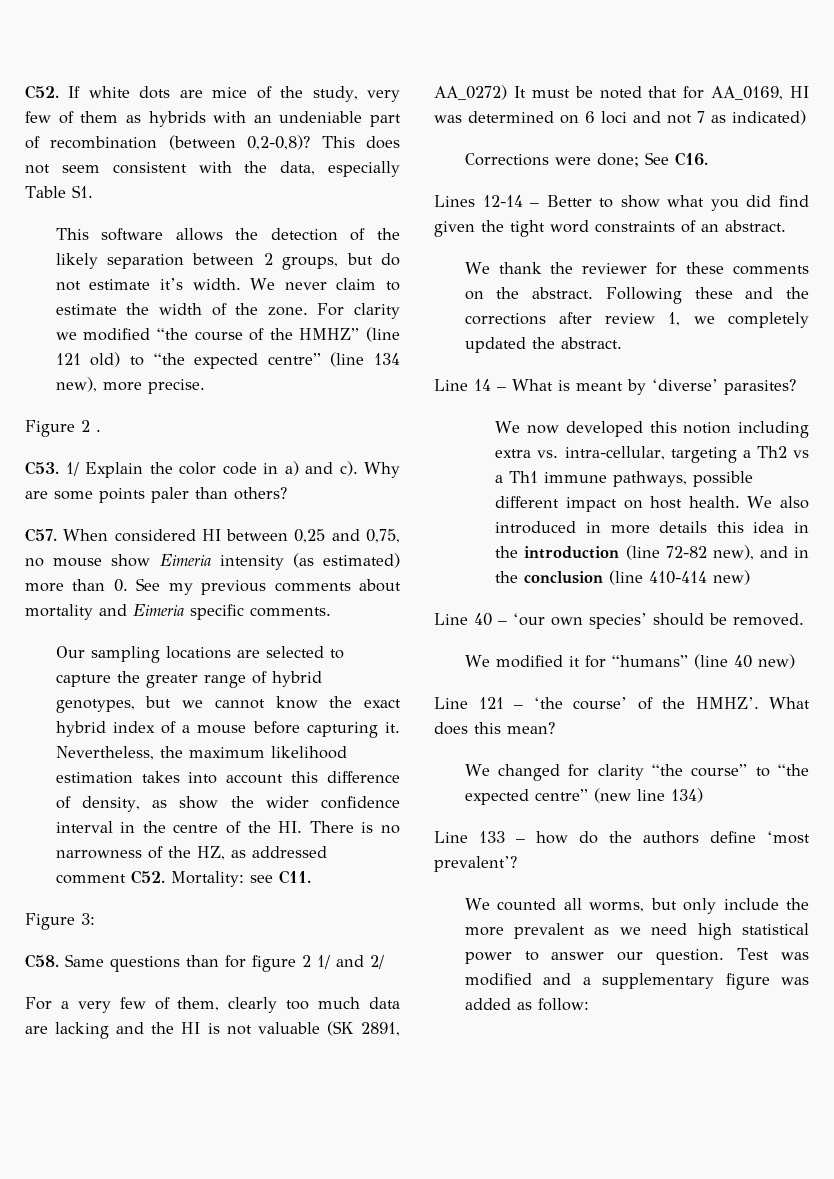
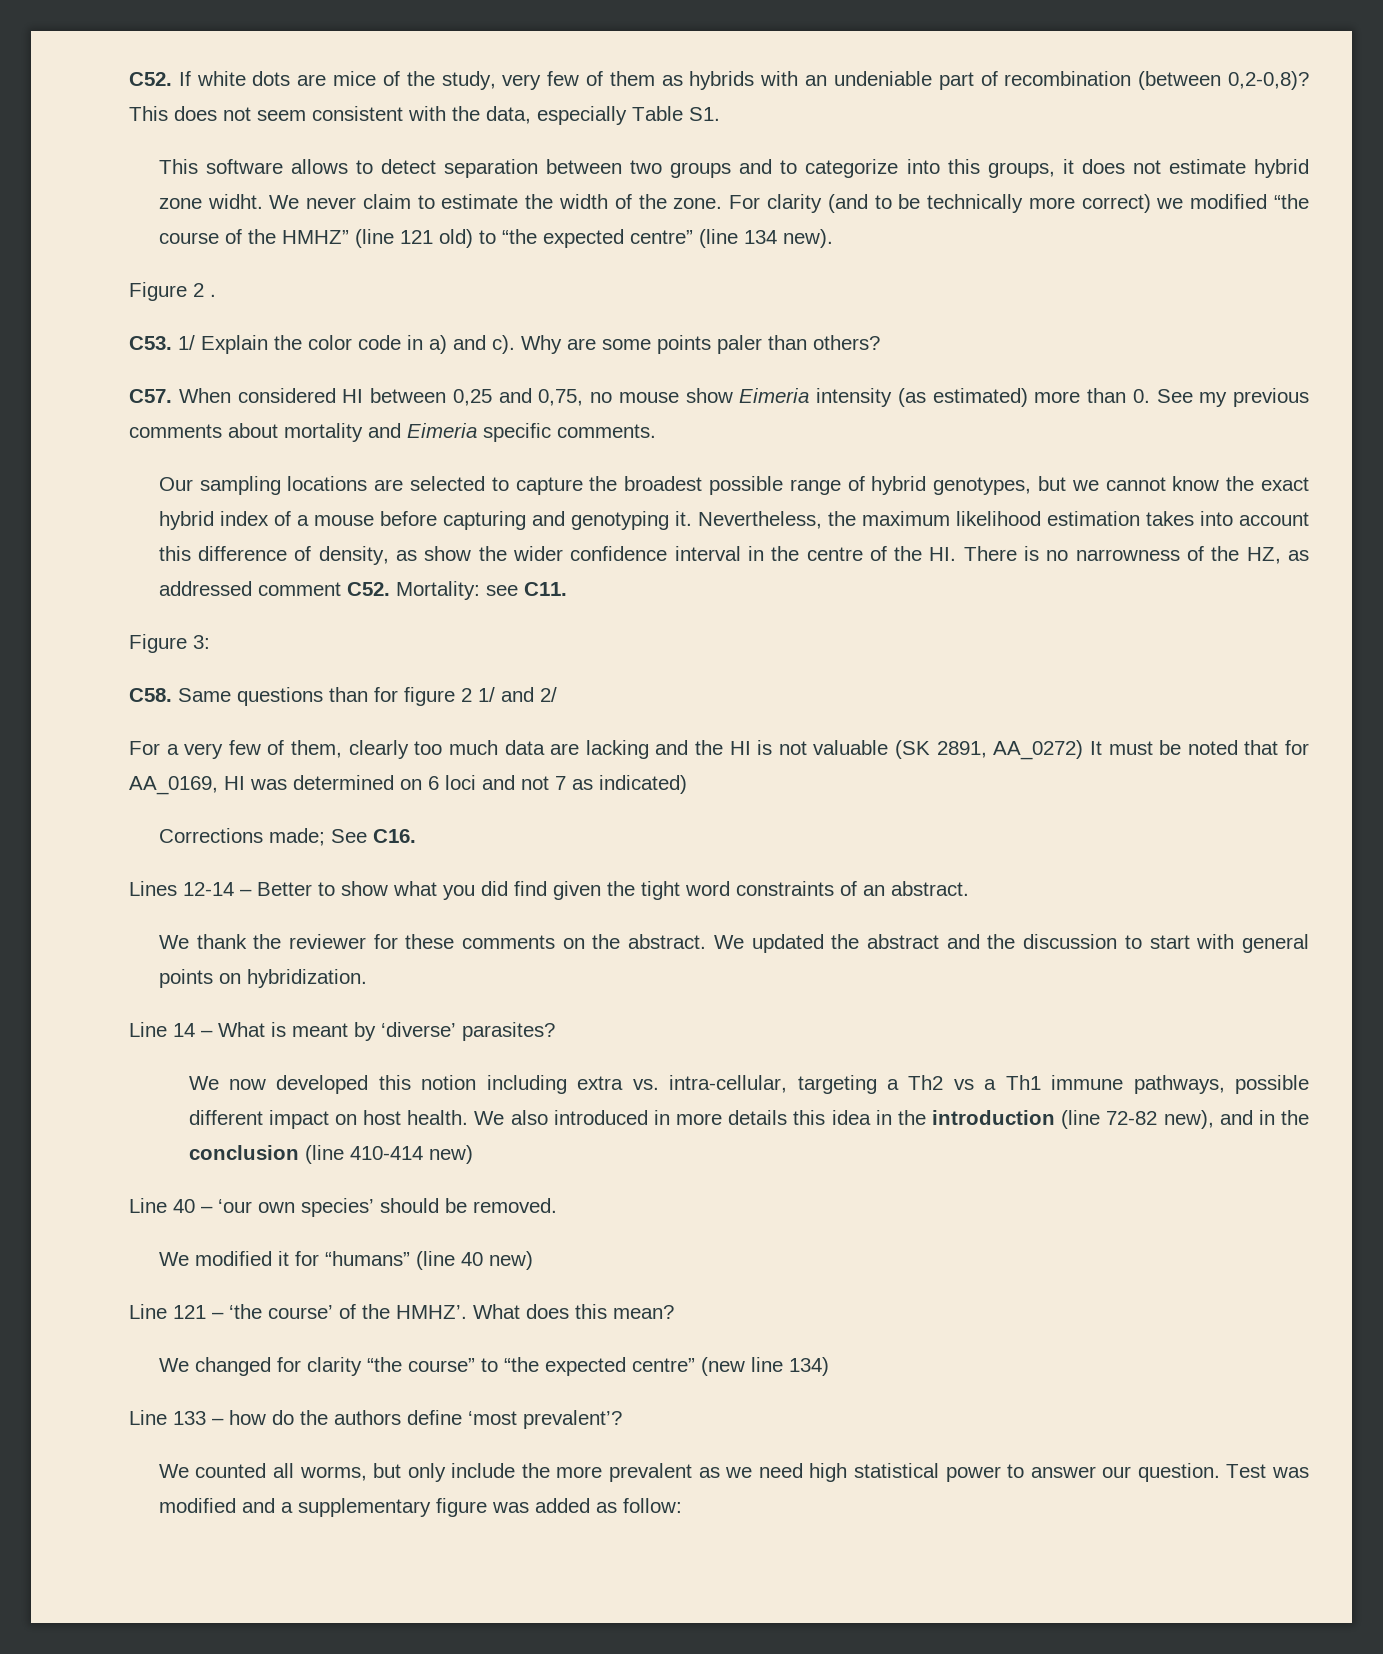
[235,228,400,241] [55,253,400,270] [55,278,241,291] the detection of the likely separation between 2 groups, but do not estimate it’s width. -> [355,159,1310,178] [158,194,263,209] to detect separation between two groups and to categorize into this groups, it does not estimate hybrid zone widht.
(400, 311) none -> [827,194,1151,213] (and to be technically more correct)
[55,377,205,394] new), more precise. -> [782,229,833,248] new).
[145,674,198,688] greater -> [624,476,783,495] broadest possible
(378, 730) none -> [531,511,669,530] and genotyping
[554,153,639,167] were done; -> [268,828,325,846] made;
[605,287,809,304] [464,312,809,328] [464,337,622,353] Following these and the corrections after review 1, we completely updated the abstract. -> [713,934,1309,953] [158,969,367,988] We updated the abstract and the discussion to start with general points on hybridization.

